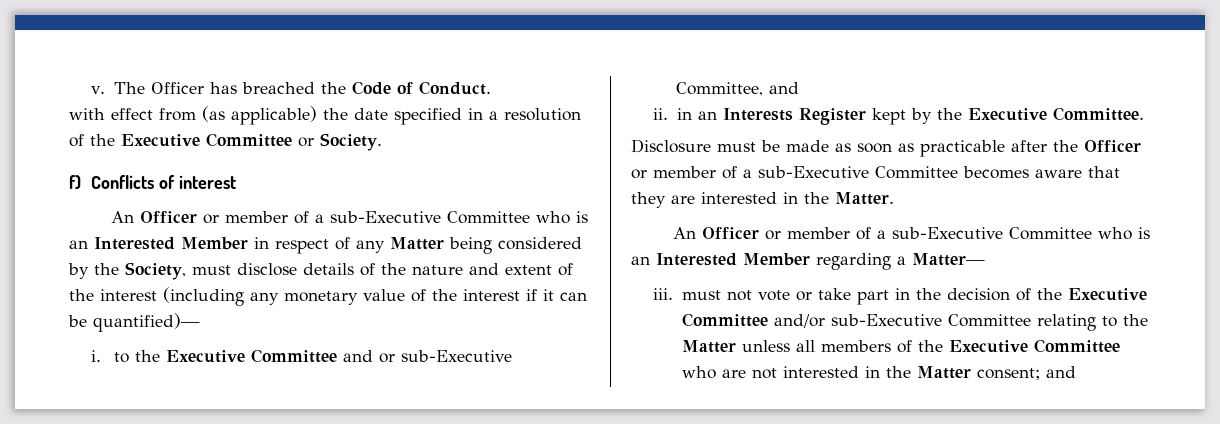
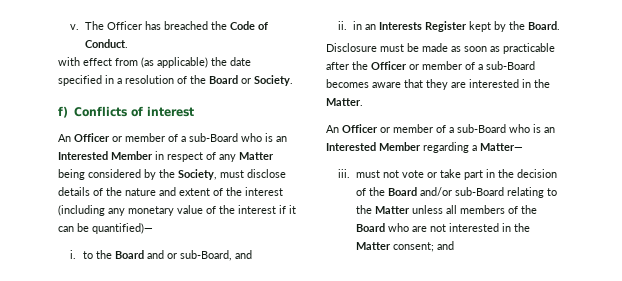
[121,133,292,147] Executive Committee -> [209,75,238,84] Board
[330,211,531,224] sub-Executive Committee -> [189,133,238,142] sub-Board
[165,349,512,363] [675,82,763,96] Executive Committee and or sub-Executive Committee, -> [114,250,232,261] Board and or sub-Board,
[968,107,1145,121] Executive Committee. -> [527,21,560,30] Board.
[758,166,958,179] sub-Executive Committee -> [486,61,535,70] sub-Board
[892,227,1093,240] sub-Executive Committee -> [457,124,506,133] sub-Board
[1068,288,1148,301] [682,313,1032,328] Executive Committee and/or sub-Executive Committee -> [387,187,504,196] Board and/or sub-Board
[949,339,1121,353] Executive Committee -> [355,223,385,232] Board

